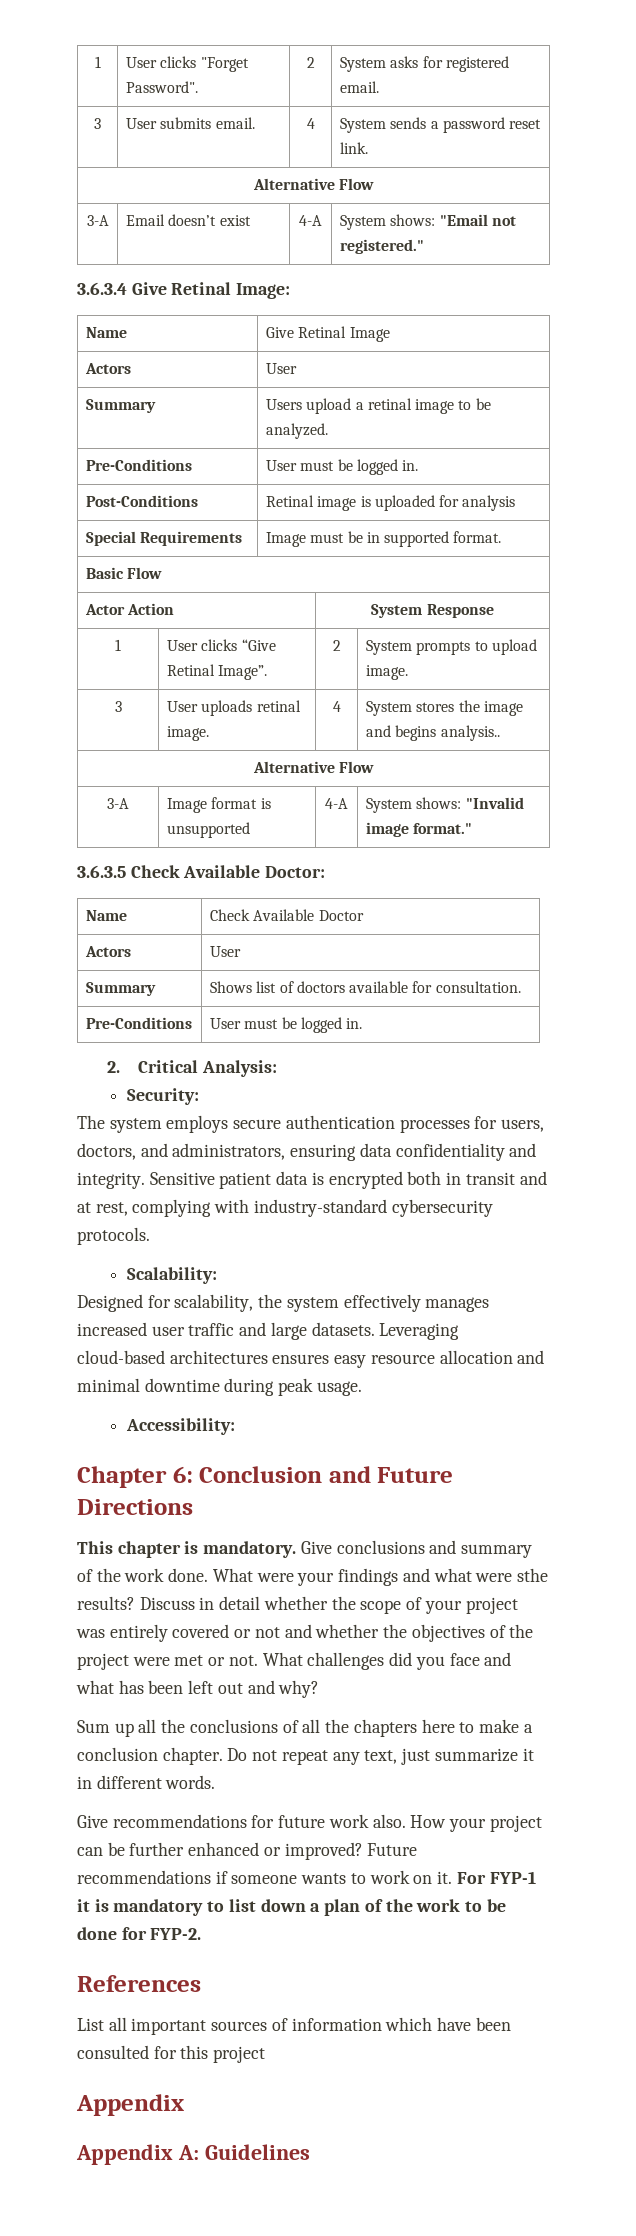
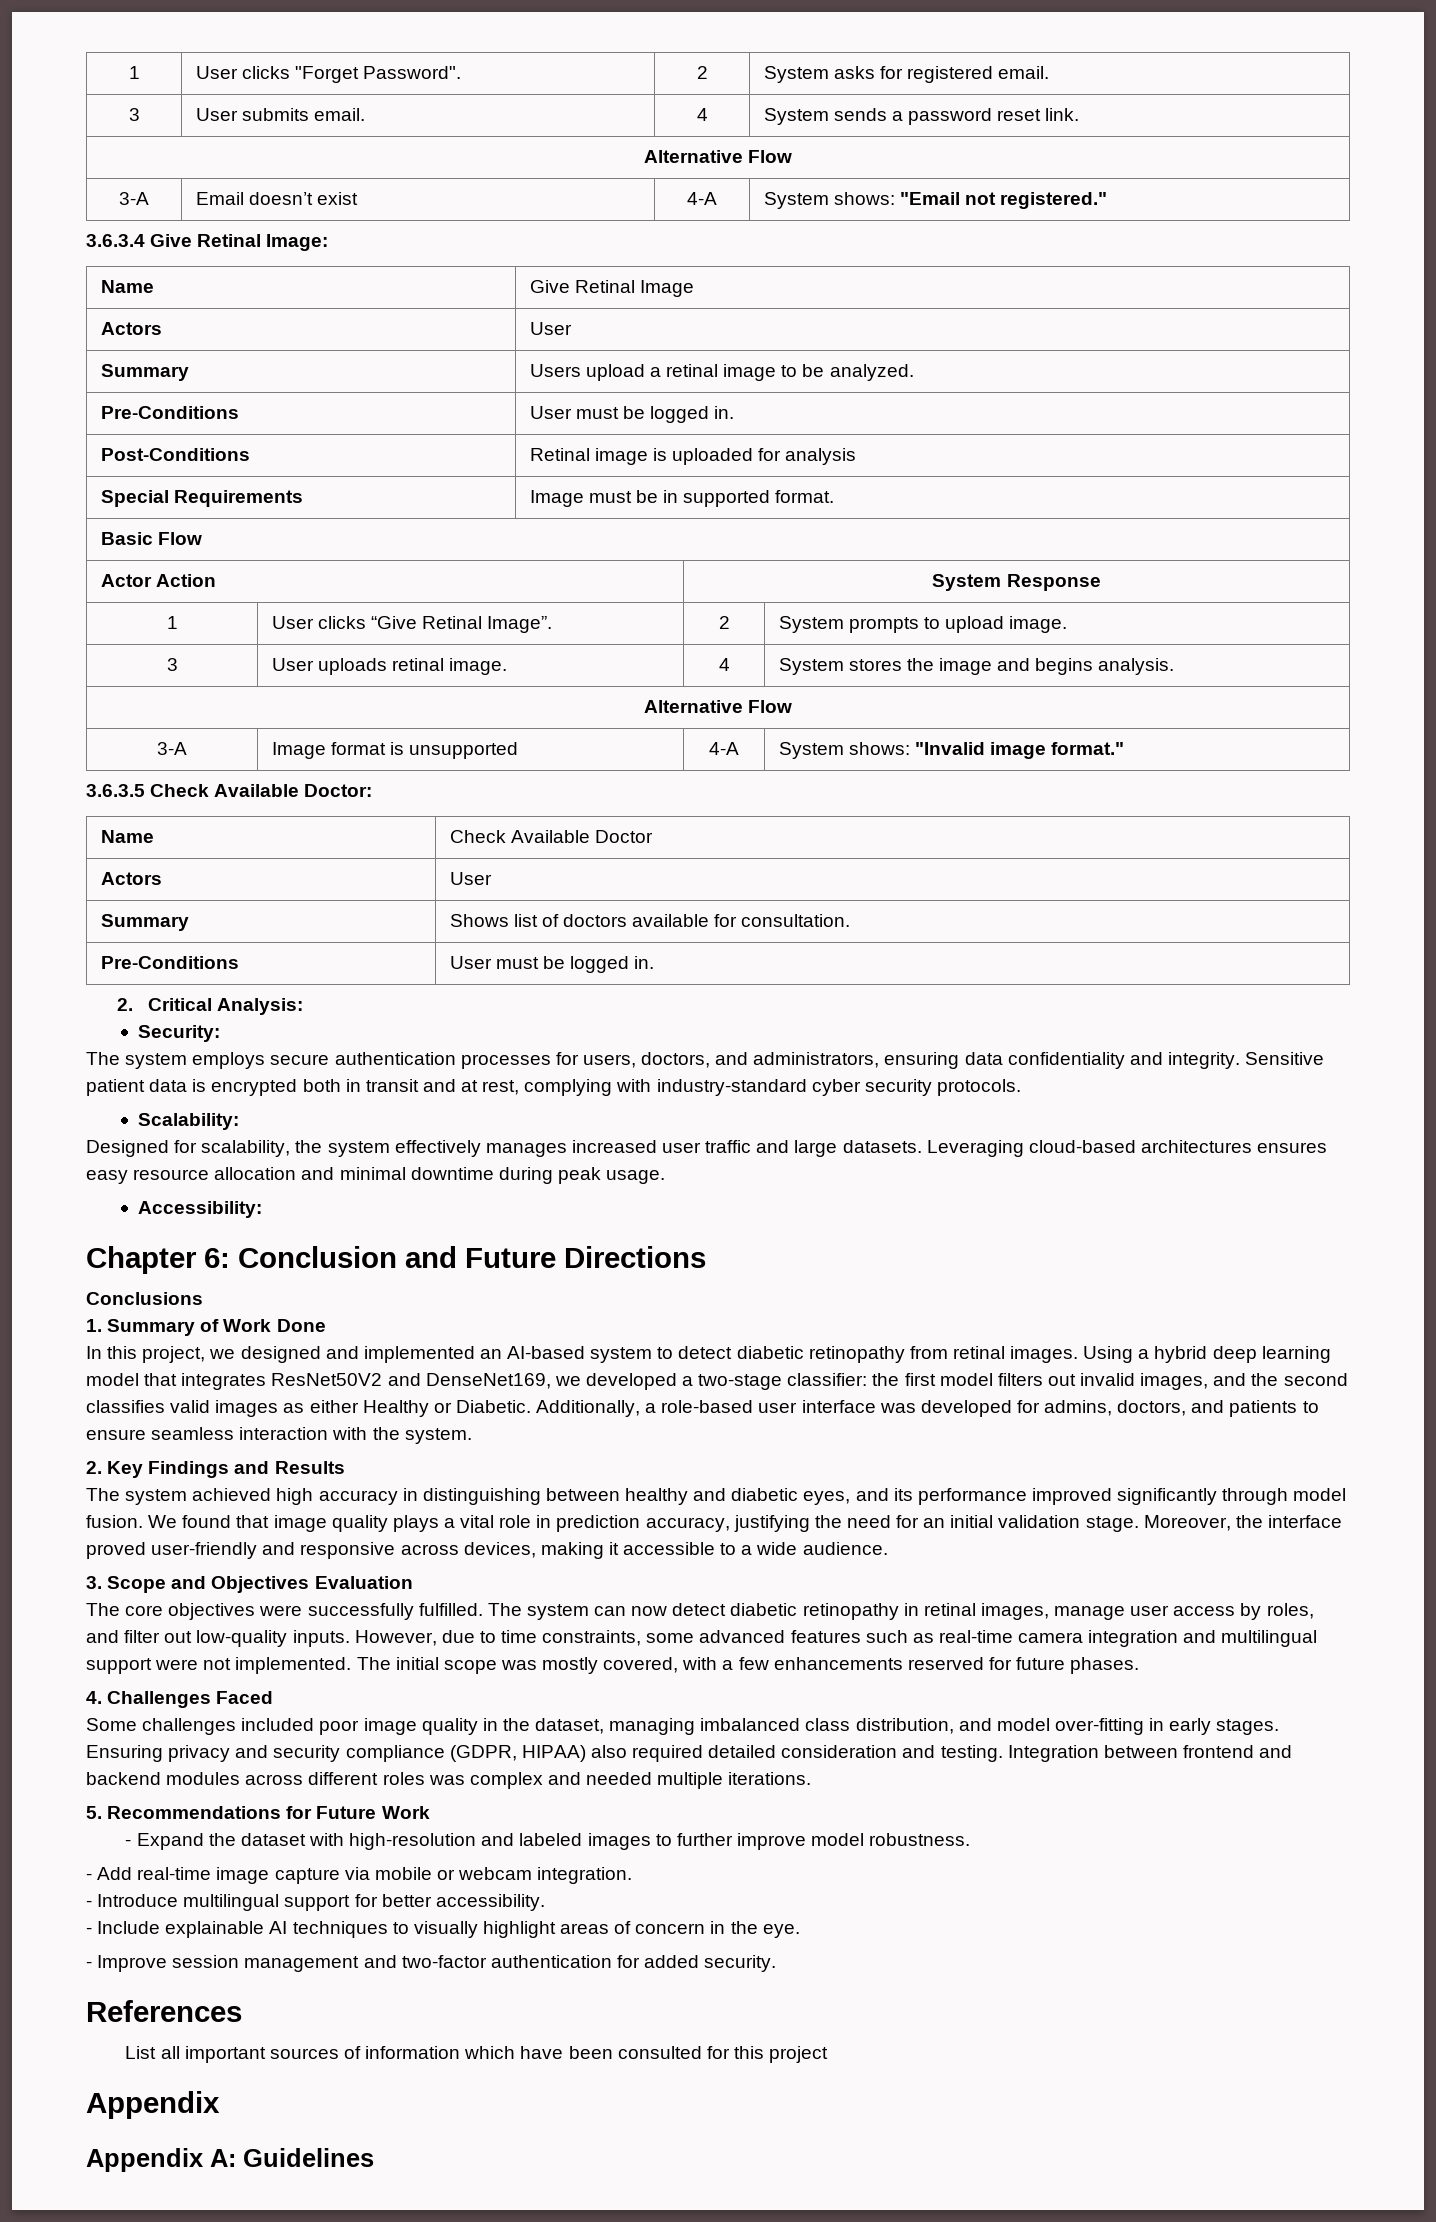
[440,725,500,741] analysis.. -> [1098,658,1175,675] analysis.
[391,1199,493,1217] cybersecurity -> [811,1079,932,1096] cyber security
[77,1540,533,1558] [77,1568,548,1586] [77,1596,518,1614] [76,1624,534,1642] [77,1652,512,1670] [76,1680,320,1698] [77,1719,533,1737] [77,1747,534,1765] [77,1775,216,1789] [77,1814,542,1832] [77,1842,418,1860] [77,1870,536,1884] [77,1899,506,1916] [77,1927,202,1940] This chapter is mandatory. Give conclusions and summary of the work done. What were your findings and what were sthe results? Discuss in detail whether the scope of your project was entirely covered or not and whether the objectives of the project were met or not. What challenges did you face and what has been left out and why? // Sum up all the conclusions of all the chapters here to make a conclusion chapter. Do not repeat any text, just summarize it in different words. // Give recommendations for future work also. How your project can be further enhanced or improved? Future recommendations if someone wants to work on it. For FYP-1 it is mandatory to list down a plan of the work to be done for FYP-2. -> [86,1292,203,1305] [86,1319,326,1336] [86,1346,1331,1363] [86,1373,1348,1390] [86,1400,1319,1417] [86,1427,472,1444] [86,1461,345,1478] [86,1488,1347,1505] [86,1515,1342,1532] [86,1542,888,1559] [86,1576,413,1593] [86,1603,1314,1620] [86,1630,1318,1647] [86,1657,1140,1674] [86,1691,274,1708] [86,1718,1280,1735] [86,1745,1293,1762] [86,1772,812,1789] [86,1806,430,1819] [125,1833,971,1850] [86,1867,633,1884] [86,1894,545,1911] [86,1921,800,1938] [86,1955,777,1972] Conclusions // 1. Summary of Work Done // In this project, we designed and implemented an AI-based system to detect diabetic retinopathy from retinal images. Using a hybrid deep learning model that integrates ResNet50V2 and DenseNet169, we developed a two-stage classifier: the first model filters out invalid images, and the second classifies valid images as either Healthy or Diabetic. Additionally, a role-based user interface was developed for admins, doctors, and patients to ensure seamless interaction with the system. // 2. Key Findings and Results // The system achieved high accuracy in distinguishing between healthy and diabetic eyes, and its performance improved significantly through model fusion. We found that image quality plays a vital role in prediction accuracy, justifying the need for an initial validation stage. Moreover, the interface proved user-friendly and responsive across devices, making it accessible to a wide audience. // 3. Scope and Objectives Evaluation // The core objectives were successfully fulfilled. The system can now detect diabetic retinopathy in retinal images, manage user access by roles, and filter out low-quality inputs. However, due to time constraints, some advanced features such as real-time camera integration and multilingual support were not implemented. The initial scope was mostly covered, with a few enhancements reserved for future phases. // 4. Challenges Faced // Some challenges included poor image quality in the dataset, managing imbalanced class distribution, and model over-fitting in early stages. Ensuring privacy and security compliance (GDPR, HIPAA) also required detailed consideration and testing. Integration between frontend and backend modules across different roles was complex and needed multiple iterations. // 5. Recommendations for Future Work // - Expand the dataset with high-resolution and labeled images to further improve model robustness. // - Add real-time image capture via mobile or webcam integration. // - Introduce multilingual support for better accessibility. // - Include explainable AI techniques to visually highlight areas of concern in the eye. // - Improve session management and two-factor authentication for added security.

